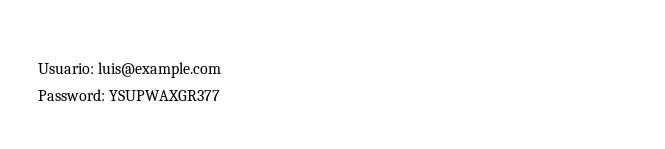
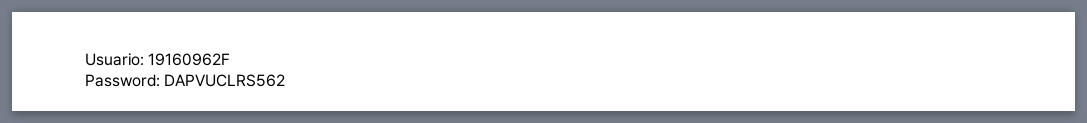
[98,62,222,78] luis@example.com -> [148,53,231,66] 19160962F
[109,90,221,101] YSUPWAXGR377 -> [164,74,286,87] DAPVUCLRS562

